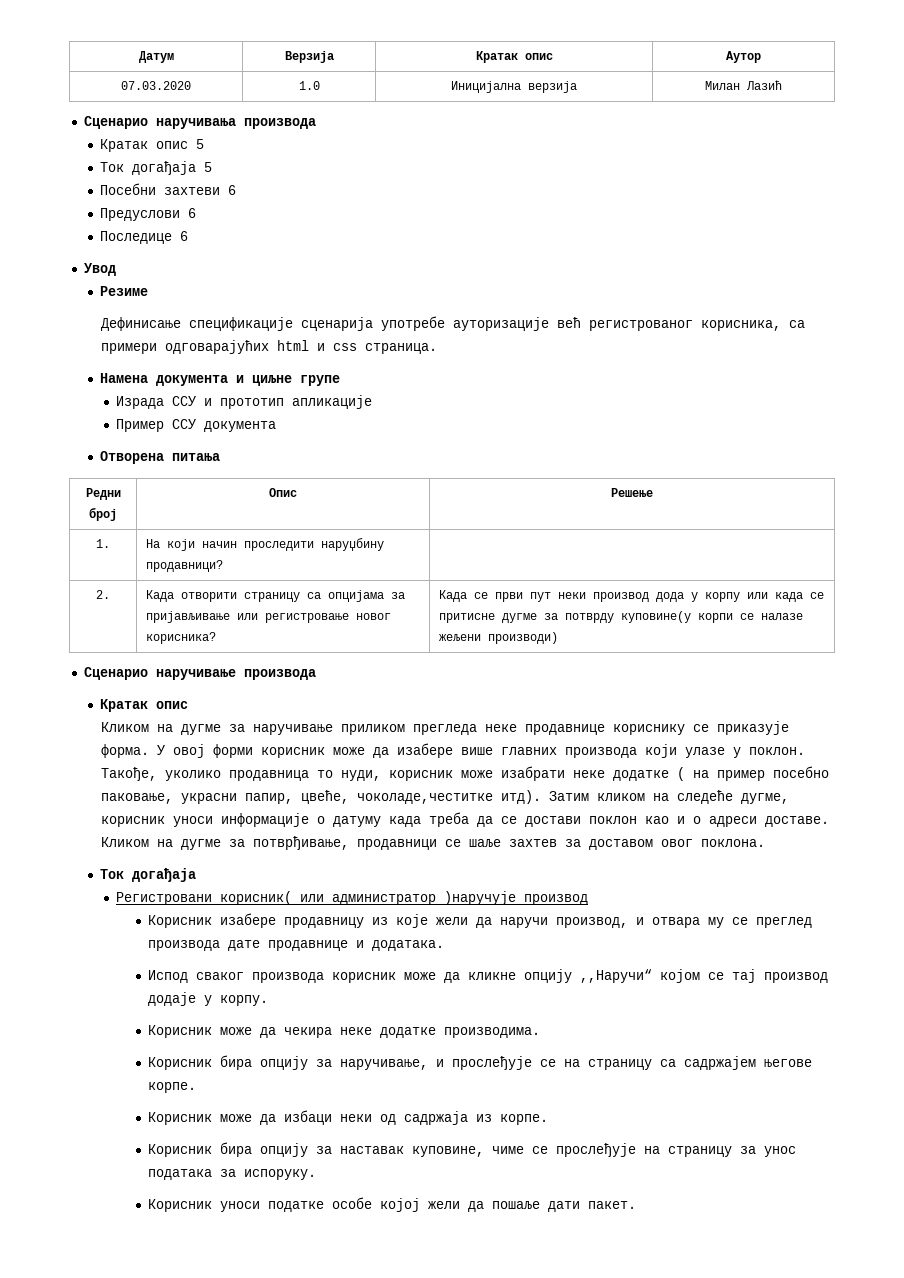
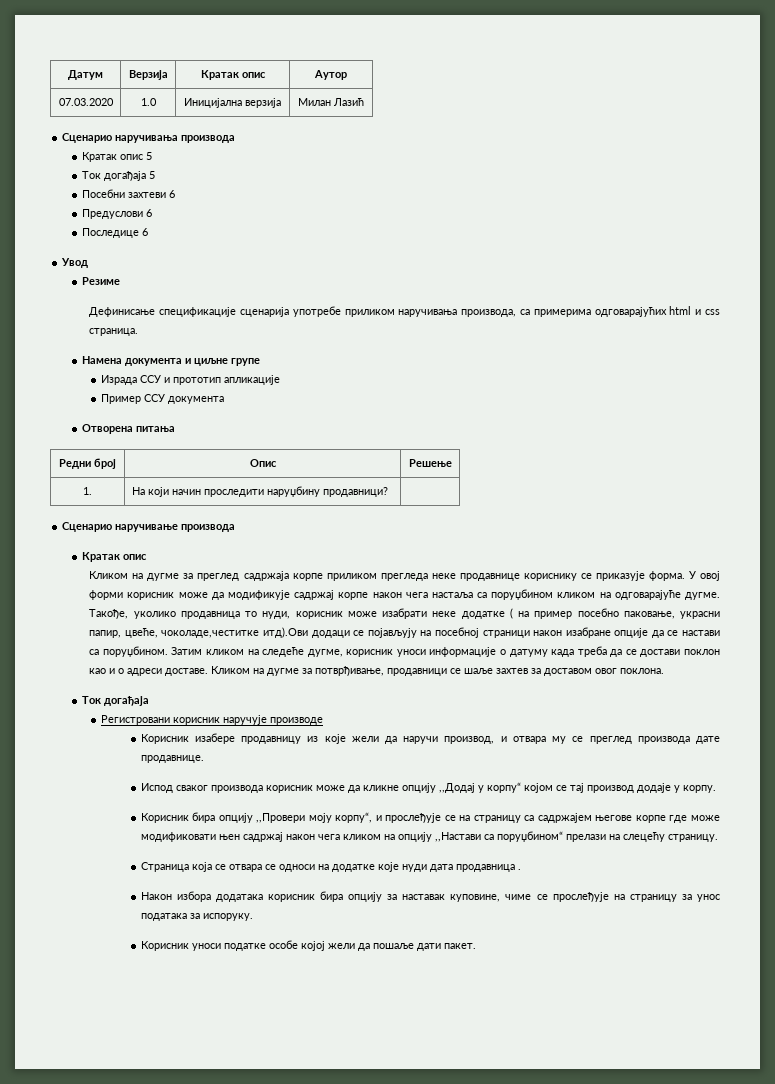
[453,317,806,331] [101,343,158,354] ауторизације већ регистрованог корисника, са примери -> [344,309,591,317] приликом наручивања производа, са примерима
[96,590,110,599] [145,590,405,602] [145,611,391,623] [145,632,216,644] [438,590,824,602] [438,611,803,623] [438,632,558,644] // 2. | Када отворити страницу са опцијама за пријављивање или регистровање новог корисника? | Када се први пут неки производ дода у корпу или када се притисне дугме за потврду куповине(у корпи се налазе жељени производи) -> (388, 492) none
[253,724,334,735] наручивање -> [197,571,323,581] преглед садржаја корпе
[397,743,806,758] изабере више главних производа који улазе у поклон. -> [228,589,720,600] модификује садржај корпе након чега настаља са поруџбином кликом на одговарајуће дугме.
[501,790,542,804] итд). -> [263,627,720,638] [89,646,168,657] итд).Ови додаци се појављују на посебној страници након изабране опције да се настави са поруџбином.
[220,891,589,905] корисник( или администратор )наручује производ -> [173,715,324,725] корисник наручује производе
[268,940,445,951] продавнице и додатака. -> [140,755,204,763] продавнице.
[580,969,653,983] ,,Наручи“ -> [438,782,521,793] ,,Додај у корпу“
[148,1025,541,1038] [148,1055,429,1070] // Корисник може да чекира неке додатке производима. // Корисник бира опцију за наручивање, -> [140,812,373,823] // Корисник бира опцију ,,Провери моју корпу“,
[148,1082,197,1093] [148,1110,549,1125] [148,1144,213,1157] корпе. // Корисник може да избаци неки од садржаја из корпе. // Корисник -> [635,815,720,823] [140,831,718,842] [140,862,521,872] [140,891,315,902] корпе где може модификовати њен садржај након чега кликом на опцију ,,Настави са поруџбином“ прелази на слецећу страницу. // Страница која се отвара се односи на додатке које нуди дата продавница . // Након избора додатака корисник

